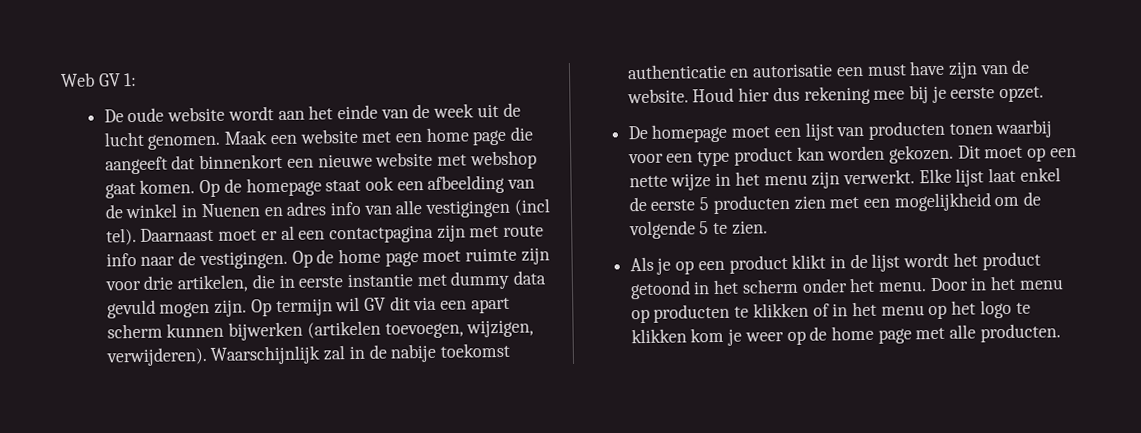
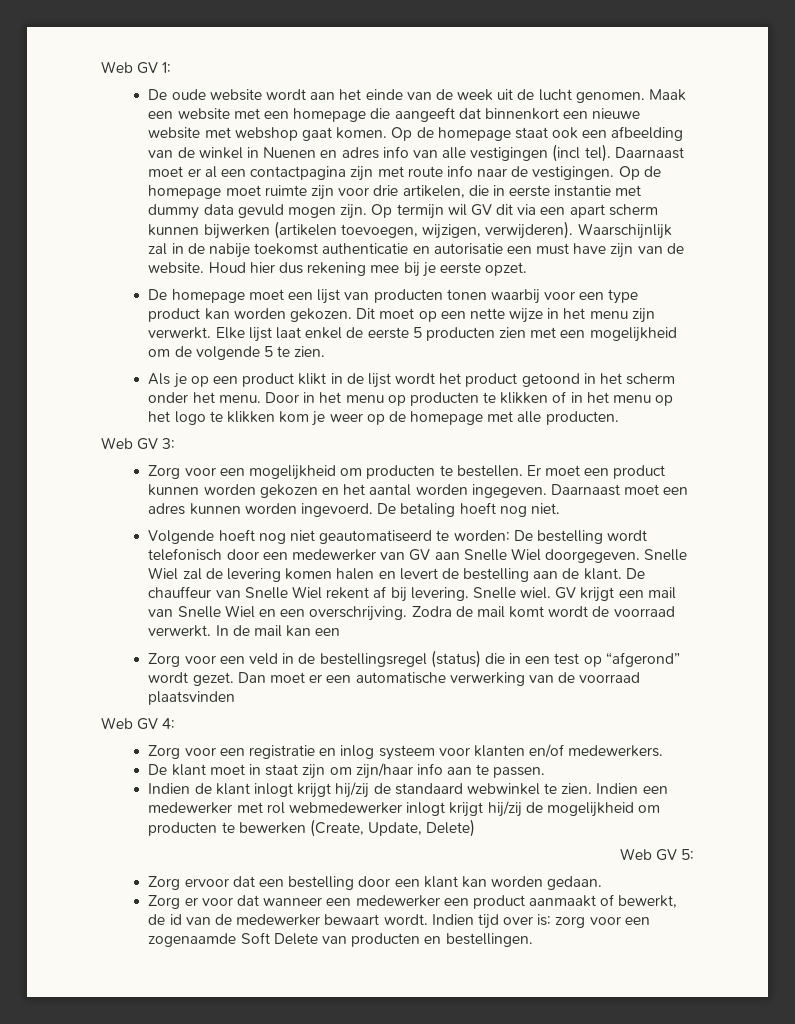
[425,127,508,146] home page -> [293,108,367,122] homepage
[338,248,419,267] home page -> [148,185,222,199] homepage
[831,325,912,344] home page -> [410,411,484,425] homepage
(1061, 333) none -> [101,437,176,450] [148,465,666,480] [148,484,689,498] [148,502,560,517] [148,529,648,544] [148,548,688,563] [148,567,645,582] [148,586,676,602] [148,605,675,621] [148,625,341,637] [148,650,680,668] [148,672,641,686] [148,691,236,705] [101,717,176,730] [148,744,664,760] [148,763,546,779] [148,782,668,798] [148,801,661,817] [148,819,476,837] [619,848,694,861] [148,876,603,890] [148,894,678,909] [148,914,650,929] [148,932,533,947] // Web GV 3: // Zorg voor een mogelijkheid om producten te bestellen. Er moet een product kunnen worden gekozen en het aantal worden ingegeven. Daarnaast moet een adres kunnen worden ingevoerd. De betaling hoeft nog niet. // Volgende hoeft nog niet geautomatiseerd te worden: De bestelling wordt telefonisch door een medewerker van GV aan Snelle Wiel doorgegeven. Snelle Wiel zal de levering komen halen en levert de bestelling aan de klant. De chauffeur van Snelle Wiel rekent af bij levering. Snelle wiel. GV krijgt een mail van Snelle Wiel en een overschrijving. Zodra de mail komt wordt de voorraad verwerkt. In de mail kan een // Zorg voor een veld in de bestellingsregel (status) die in een test op “afgerond” wordt gezet. Dan moet er een automatische verwerking van de voorraad plaatsvinden // Web GV 4: // Zorg voor een registratie en inlog systeem voor klanten en/of medewerkers. // De klant moet in staat zijn om zijn/haar info aan te passen. // Indien de klant inlogt krijgt hij/zij de standaard webwinkel te zien. Indien een medewerker met rol webmedewerker inlogt krijgt hij/zij de mogelijkheid om producten te bewerken (Create, Update, Delete) // Web GV 5: // Zorg ervoor dat een bestelling door een klant kan worden gedaan. // Zorg er voor dat wanneer een medewerker een product aanmaakt of bewerkt, de id van de medewerker bewaart wordt. Indien tijd over is: zorg voor een zogenaamde Soft Delete van producten en bestellingen.

